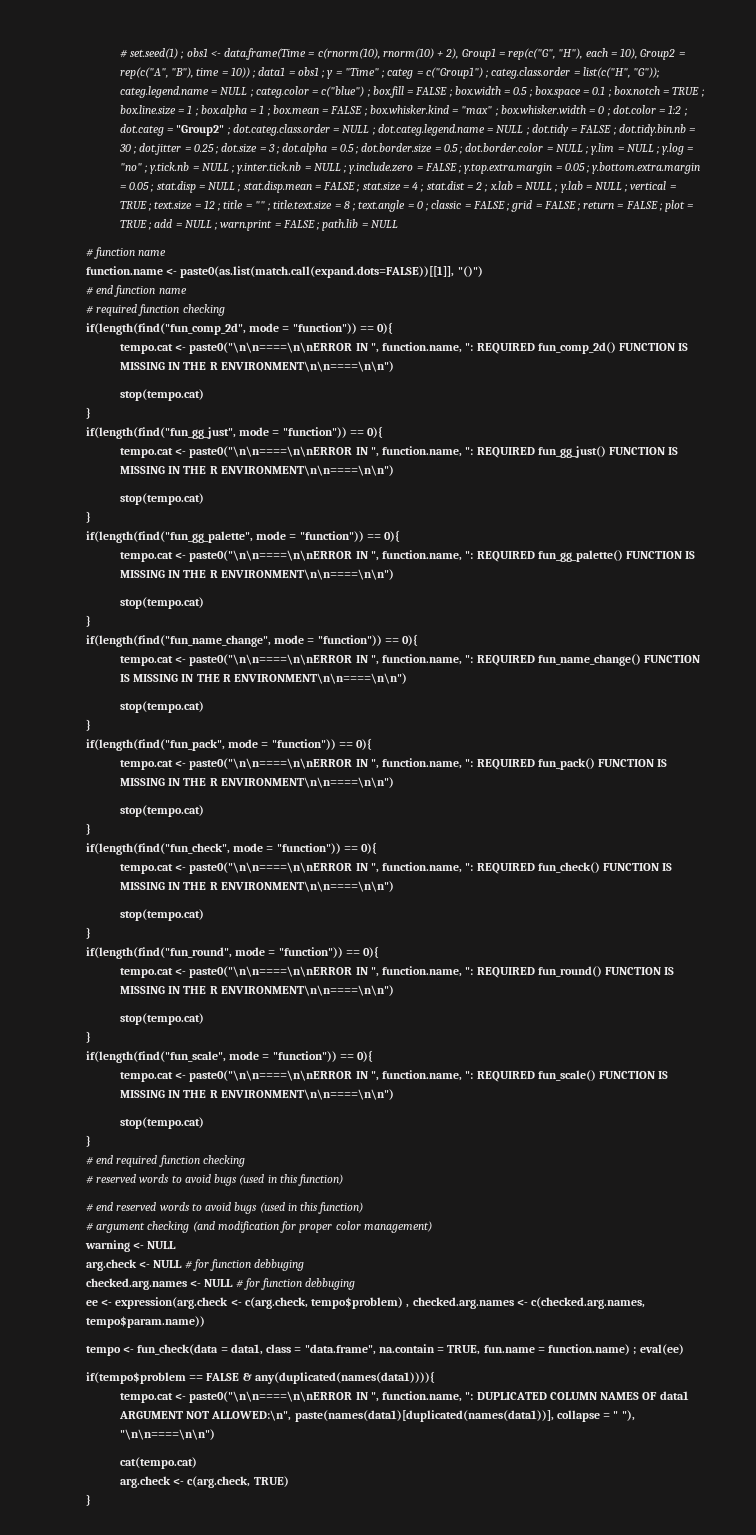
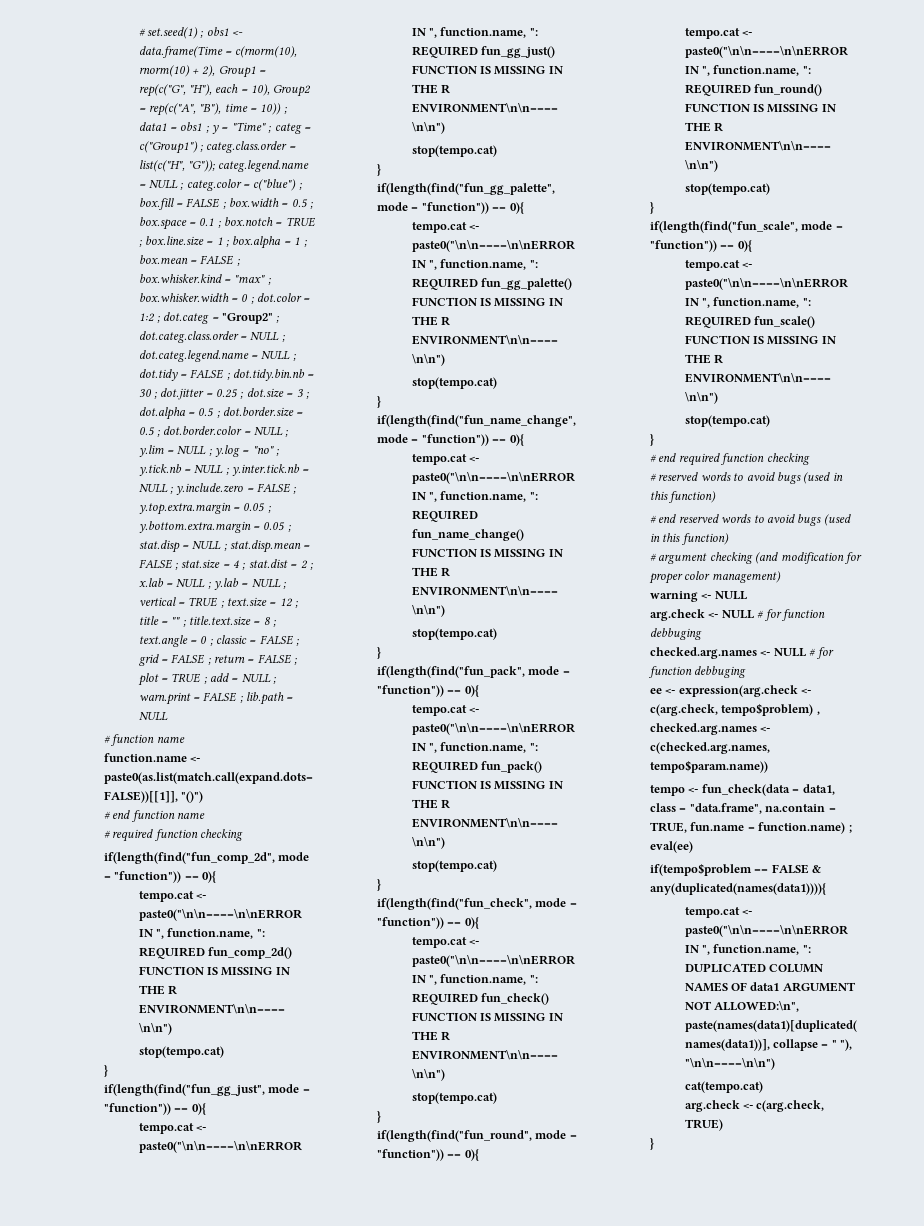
[322,219,359,231] path.lib -> [246,692,285,705] lib.path

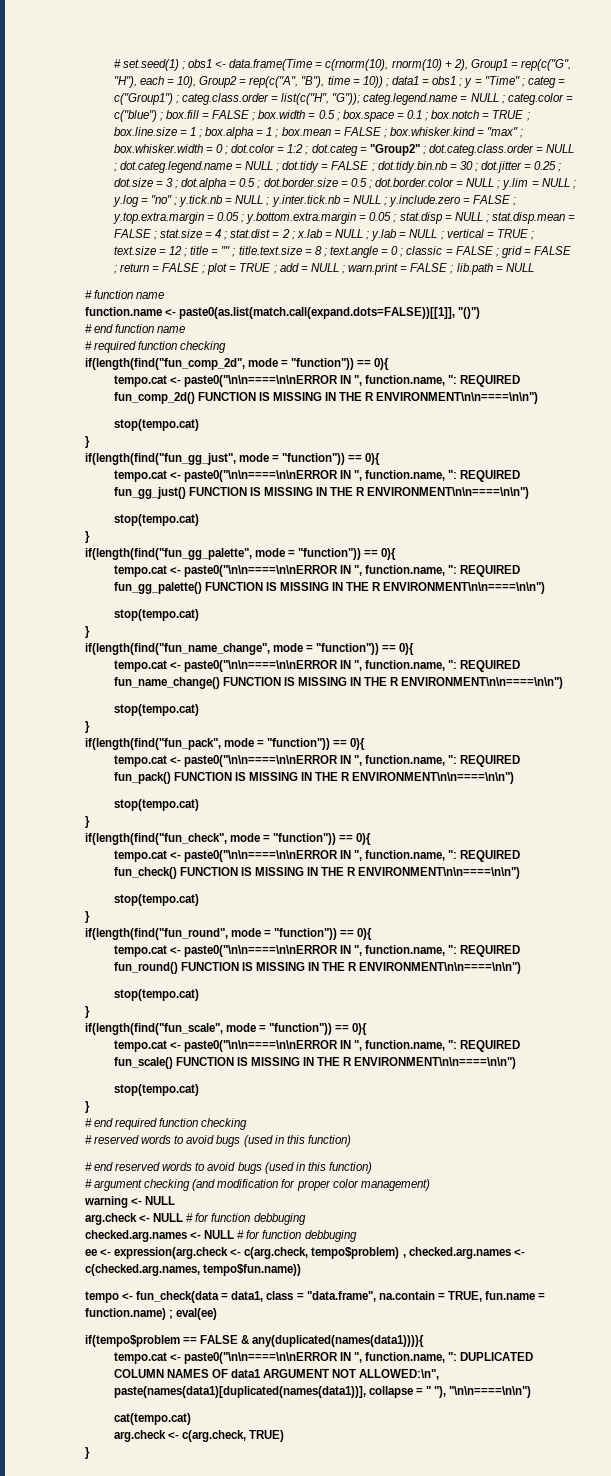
[650,760,769,773] tempo$param.name)) -> [202,1264,301,1276] tempo$fun.name))

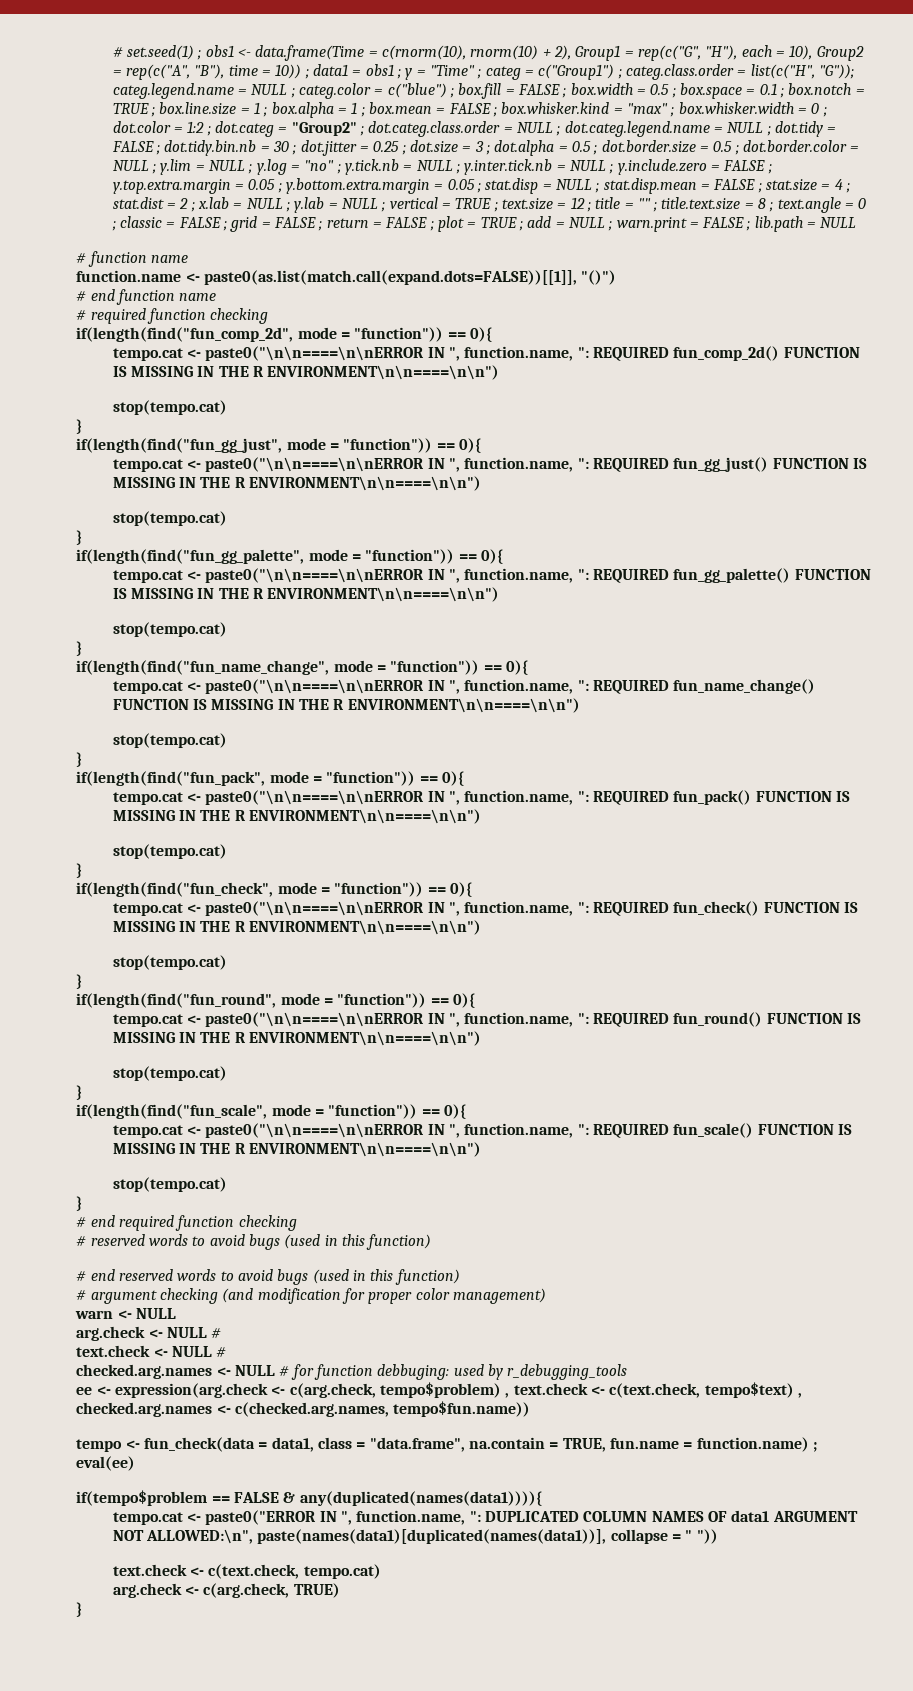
[83,1196,128,1208] warning -> [75,1310,114,1319] warn
[195,1213,306,1225] for function debbuging -> [76,1345,227,1357] // text.check <- NULL #
[304,1230,357,1242] debbuging -> [377,1364,628,1380] debbuging: used by r_debugging_tools
(406, 1256) none -> [513,1382,802,1398] text.check <- c(text.check, tempo$text) ,
[183,1352,338,1364] paste0("\n\n====\n\nERROR -> [205,1510,317,1525] paste0("ERROR
[434,1386,532,1398] [113,1413,191,1425] "), "\n\n====\n\n") // cat(tempo.cat) -> [696,1529,718,1544] [112,1564,381,1579] ")) // text.check <- c(text.check, tempo.cat)

